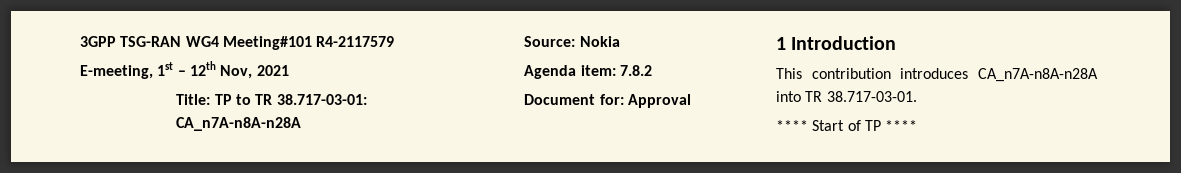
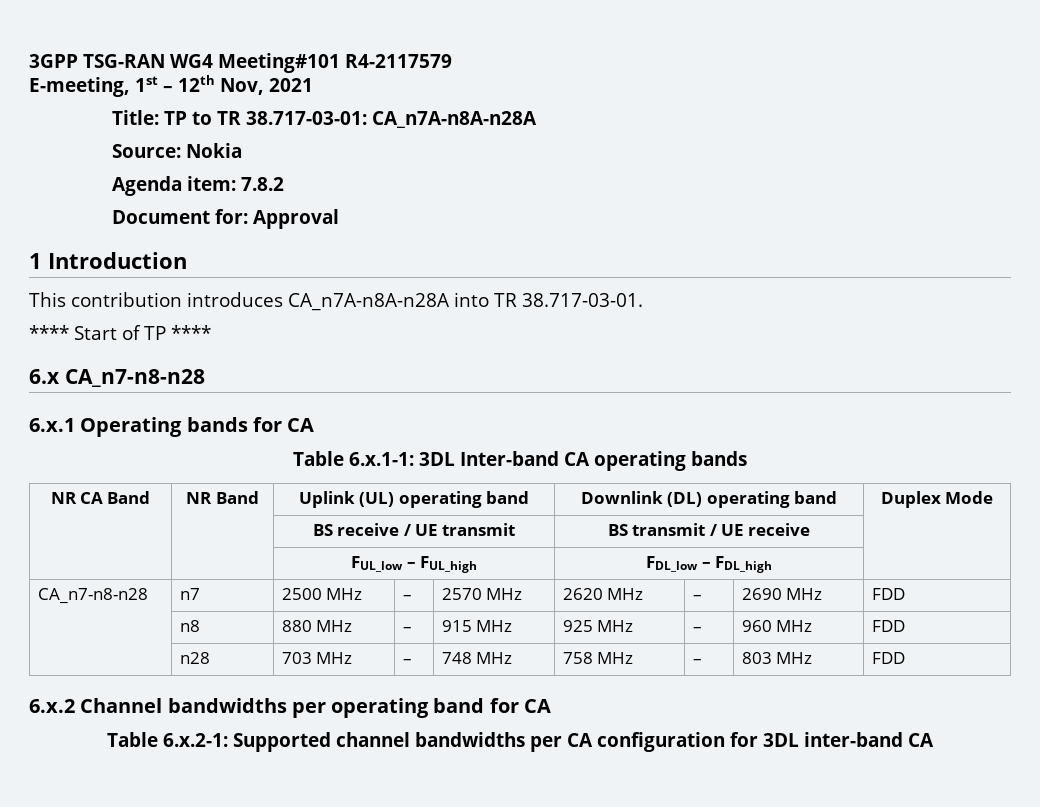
(918, 125) none -> [29,369,205,387] [29,417,315,437] [293,451,747,471] [50,491,151,504] [186,491,259,504] [298,491,530,508] [580,491,838,508] [880,491,994,508] [312,523,516,536] [607,523,811,536] [351,556,477,573] [646,556,772,573] [37,588,148,604] [179,588,200,600] [281,588,363,600] [402,595,412,600] [441,588,523,600] [562,588,644,600] [692,595,702,600] [741,588,823,600] [871,588,905,600] [179,620,200,632] [281,620,353,632] [402,627,412,632] [441,620,513,632] [562,620,634,632] [692,627,702,632] [741,620,813,632] [871,620,905,632] [179,652,210,664] [281,652,353,664] [402,659,412,664] [441,652,513,664] [562,652,634,664] [692,659,702,664] [741,652,813,664] [871,652,905,664] [29,698,551,718] [107,732,934,752] // 6.x CA_n7-n8-n28 // 6.x.1 Operating bands for CA // Table 6.x.1-1: 3DL Inter-band CA operating bands // NR CA Band | NR Band | Uplink (UL) operating band | Downlink (DL) operating band | Duplex Mode // | | BS receive / UE transmit | BS transmit / UE receive | // | | FUL_low – FUL_high | FDL_low – FDL_high | // CA_n7-n8-n28 | n7 | 2500 MHz | – | 2570 MHz | 2620 MHz | – | 2690 MHz | FDD // | n8 | 880 MHz | – | 915 MHz | 925 MHz | – | 960 MHz | FDD // | n28 | 703 MHz | – | 748 MHz | 758 MHz | – | 803 MHz | FDD // 6.x.2 Channel bandwidths per operating band for CA // Table 6.x.2-1: Supported channel bandwidths per CA configuration for 3DL inter-band CA

